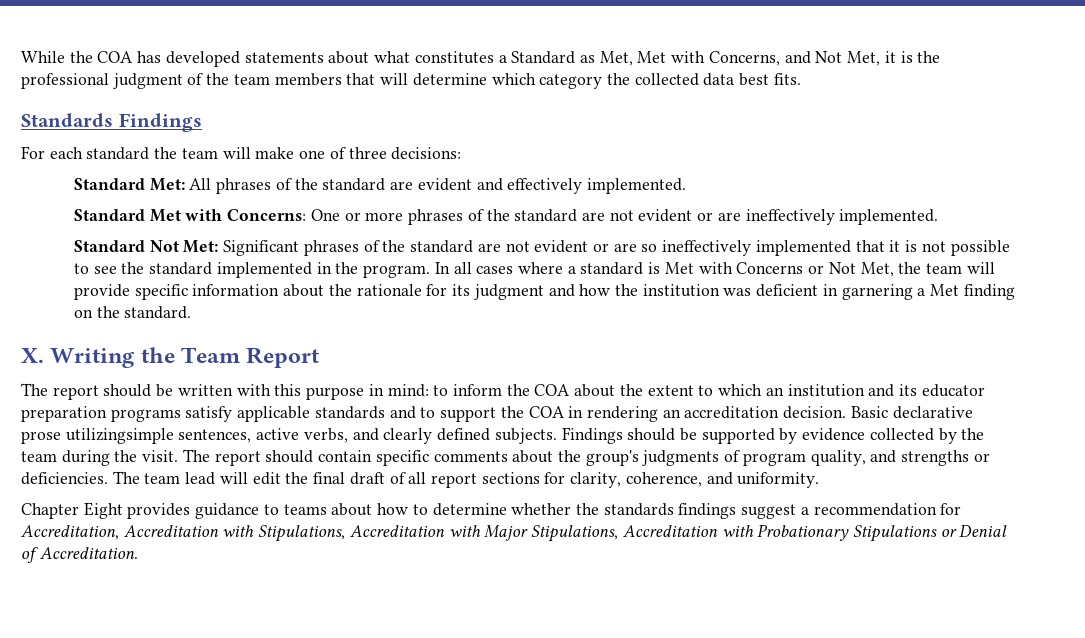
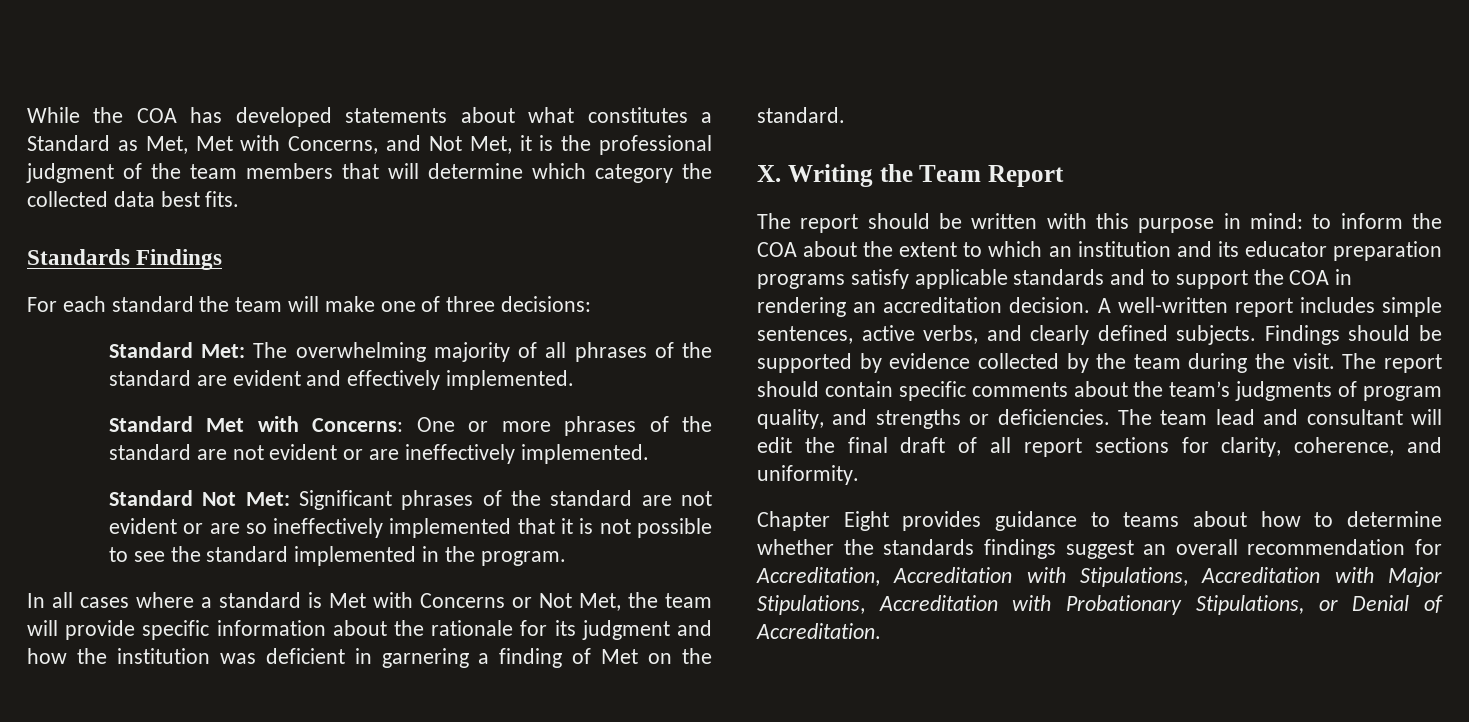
[189,178,212,190] All -> [253,342,567,362] The overwhelming majority of all
(431, 271) none -> (566, 558) //
[930,284,1015,300] Met finding -> [499,648,639,668] finding of Met
[850,406,973,419] [21,428,174,444] Basic declarative prose utilizingsimple -> [1097,297,1442,317] A well-written report includes simple
[585,450,639,466] group's -> [1169,381,1231,397] team’s
(216, 478) none -> [1263,409,1403,425] and consultant
[800,507,809,515] a -> [1143,539,1238,555] an overall
[852,525,937,542] Stipulations -> [1195,595,1304,615] Stipulations,

